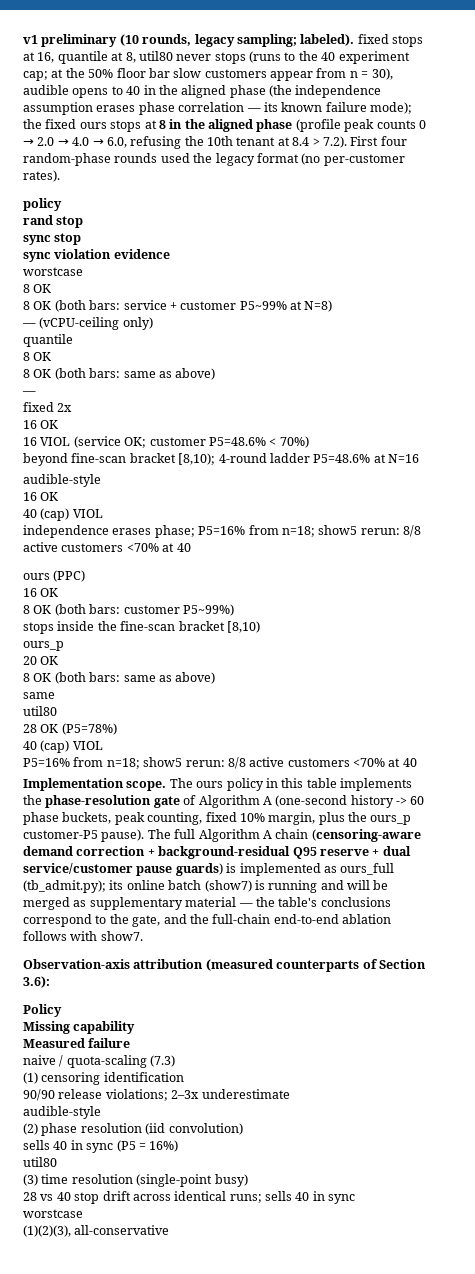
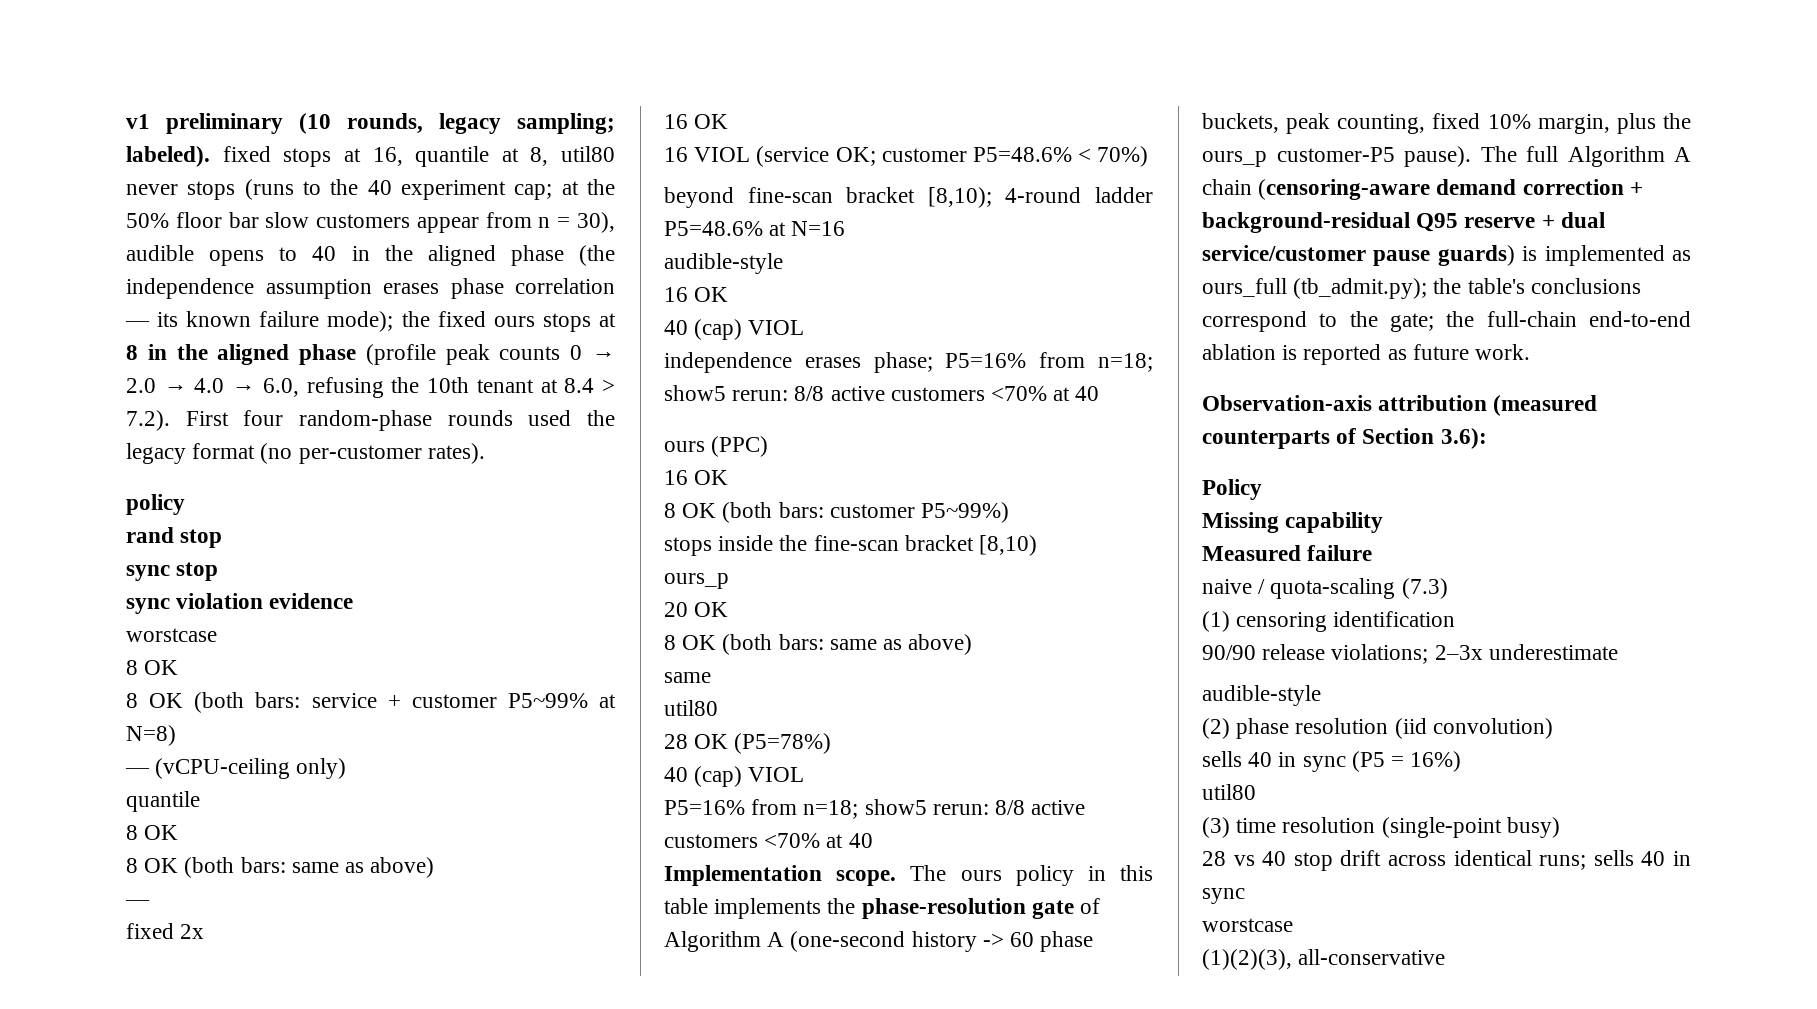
[109,880,389,893] [23,897,253,910] its online batch (show7) is running and will be merged as supplementary material — -> (1428, 288) none
[132,914,187,927] gate, and -> [1390,313,1434,332] gate;
[23,931,143,941] follows with show7. -> [1282,344,1531,365] is reported as future work.

